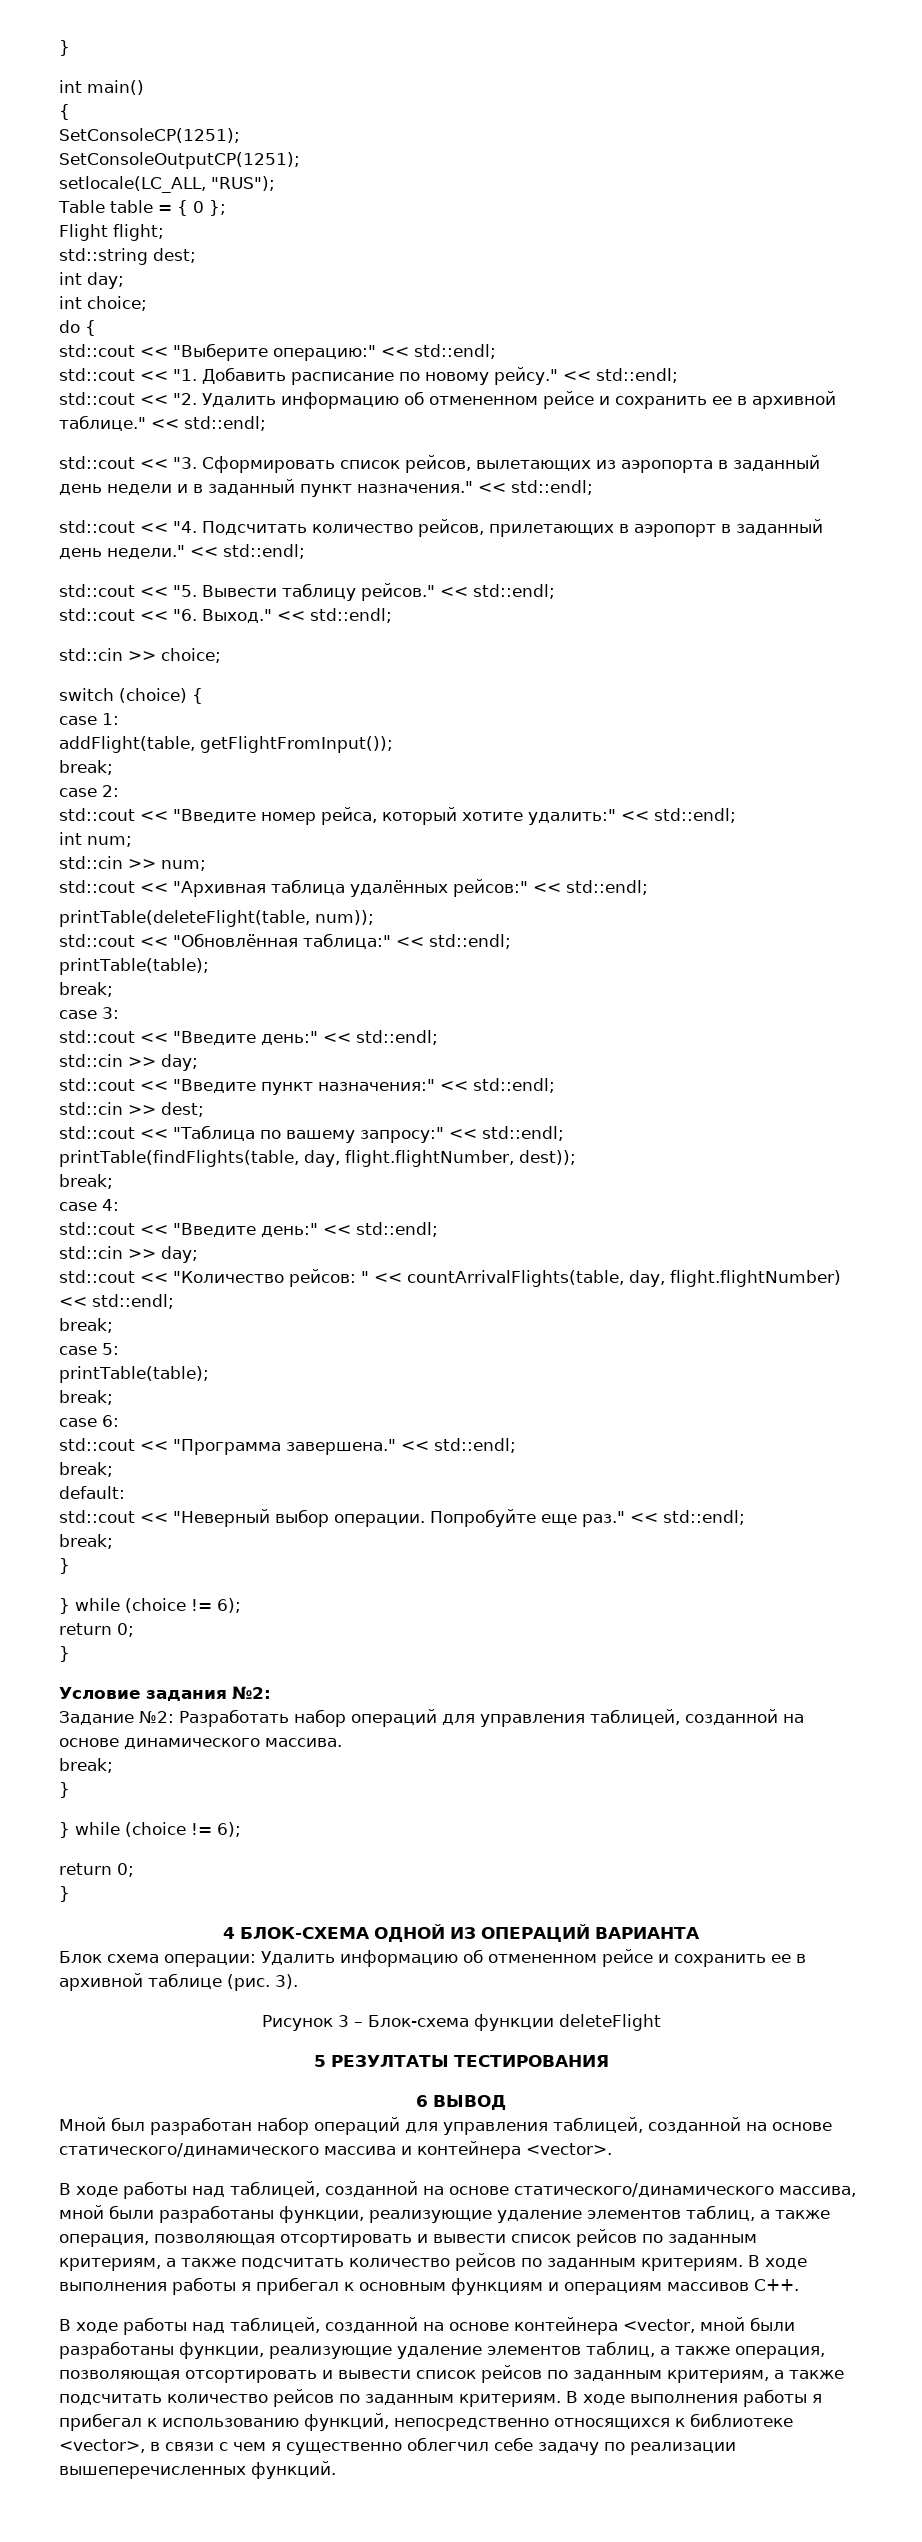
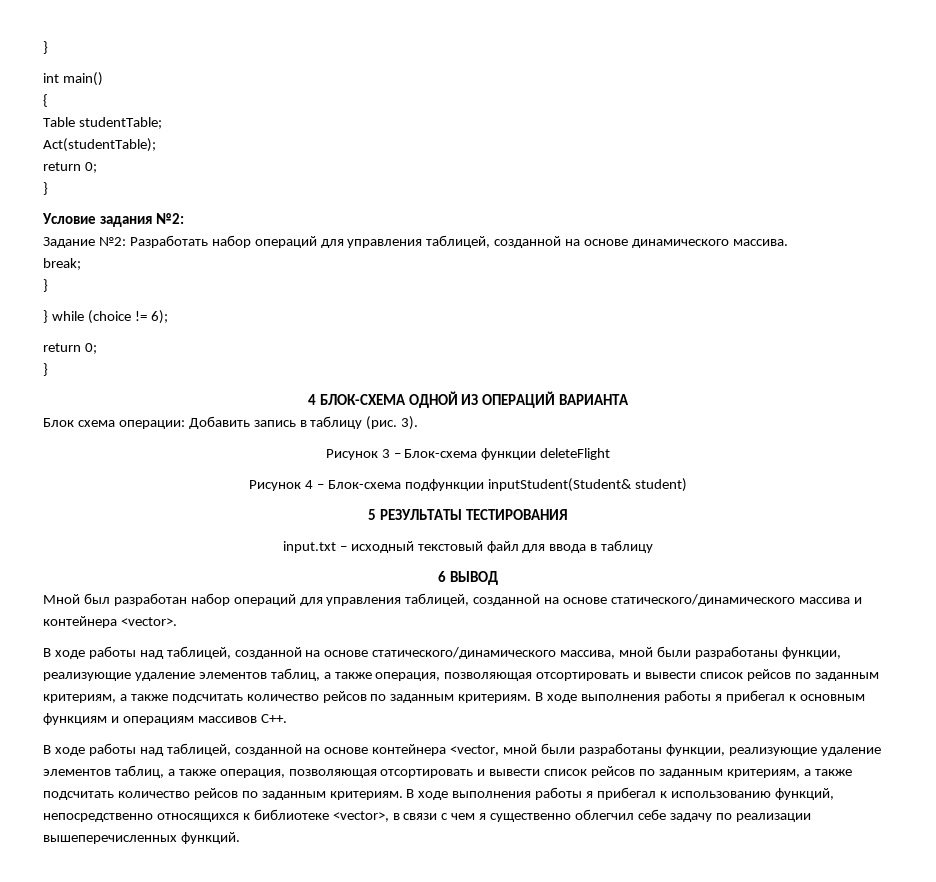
[59,128,240,143] [59,152,300,169] [59,176,275,193] [58,200,226,216] [59,224,164,241] [59,248,196,265] [59,272,124,289] [59,296,147,311] [59,320,96,336] [59,343,496,361] [59,367,678,385] [59,391,836,409] [59,415,266,431] [59,455,820,473] [59,479,593,497] [59,519,823,537] [59,544,305,559] [59,583,555,601] [59,608,392,623] [59,648,221,663] [59,688,203,704] [59,713,119,725] [59,736,393,753] [59,760,113,775] [59,785,119,797] [59,807,736,825] [59,832,132,847] [59,856,206,871] [59,879,648,897] [59,910,374,927] [59,933,511,949] [59,958,209,975] [59,982,113,997] [59,1007,119,1019] [59,1030,438,1045] [59,1054,198,1071] [59,1078,555,1095] [59,1102,204,1117] [59,1125,564,1143] [59,1150,576,1167] [59,1174,113,1189] [59,1199,119,1211] [59,1222,438,1237] [59,1246,198,1263] [59,1269,841,1287] [59,1294,174,1309] [59,1318,113,1333] [59,1343,119,1355] [59,1366,209,1383] [59,1390,113,1405] [59,1415,119,1427] [59,1438,516,1455] [59,1462,113,1477] [59,1486,125,1499] [59,1509,745,1527] [59,1534,113,1549] [59,1558,70,1574] [59,1598,241,1614] SetConsoleCP(1251); // SetConsoleOutputCP(1251); // setlocale(LC_ALL, "RUS"); // Table table = { 0 }; // Flight flight; // std::string dest; // int day; // int choice; // do { // std::cout << "Выберите операцию:" << std::endl; // std::cout << "1. Добавить расписание по новому рейсу." << std::endl; // std::cout << "2. Удалить информацию об отмененном рейсе и сохранить ее в архивной таблице." << std::endl; // std::cout << "3. Сформировать список рейсов, вылетающих из аэропорта в заданный день недели и в заданный пункт назначения." << std::endl; // std::cout << "4. Подсчитать количество рейсов, прилетающих в аэропорт в заданный день недели." << std::endl; // std::cout << "5. Вывести таблицу рейсов." << std::endl; // std::cout << "6. Выход." << std::endl; // std::cin >> choice; // switch (choice) { // case 1: // addFlight(table, getFlightFromInput()); // break; // case 2: // std::cout << "Введите номер рейса, который хотите удалить:" << std::endl; // int num; // std::cin >> num; // std::cout << "Архивная таблица удалённых рейсов:" << std::endl; // printTable(deleteFlight(table, num)); // std::cout << "Обновлённая таблица:" << std::endl; // printTable(table); // break; // case 3: // std::cout << "Введите день:" << std::endl; // std::cin >> day; // std::cout << "Введите пункт назначения:" << std::endl; // std::cin >> dest; // std::cout << "Таблица по вашему запросу:" << std::endl; // printTable(findFlights(table, day, flight.flightNumber, dest)); // break; // case 4: // std::cout << "Введите день:" << std::endl; // std::cin >> day; // std::cout << "Количество рейсов: " << countArrivalFlights(table, day, flight.flightNumber) << std::endl; // break; // case 5: // printTable(table); // break; // case 6: // std::cout << "Программа завершена." << std::endl; // break; // default: // std::cout << "Неверный выбор операции. Попробуйте еще раз." << std::endl; // break; // } // } while (choice != 6); -> [43,117,162,129] [43,138,156,152] Table studentTable; // Act(studentTable);
[261,1949,806,1967] [59,1973,222,1991] Удалить информацию об отмененном рейсе и сохранить ее в архивной таблице -> [188,416,363,429] Добавить запись в таблицу
(661, 2022) none -> [249,478,687,492] // Рисунок 4 – Блок-схема подфункции inputStudent(Student& student)
[330,2055,449,2067] РЕЗУЛТАТЫ -> [380,509,462,520] РЕЗУЛЬТАТЫ
(609, 2061) none -> [282,540,654,553] // input.txt – исходный текстовый файл для ввода в таблицу

